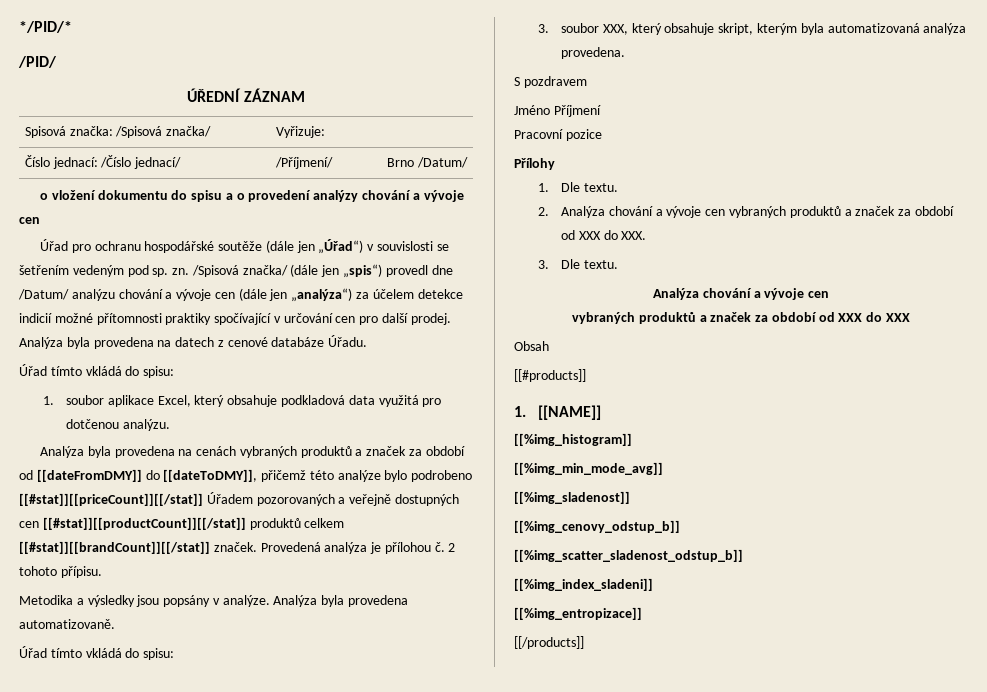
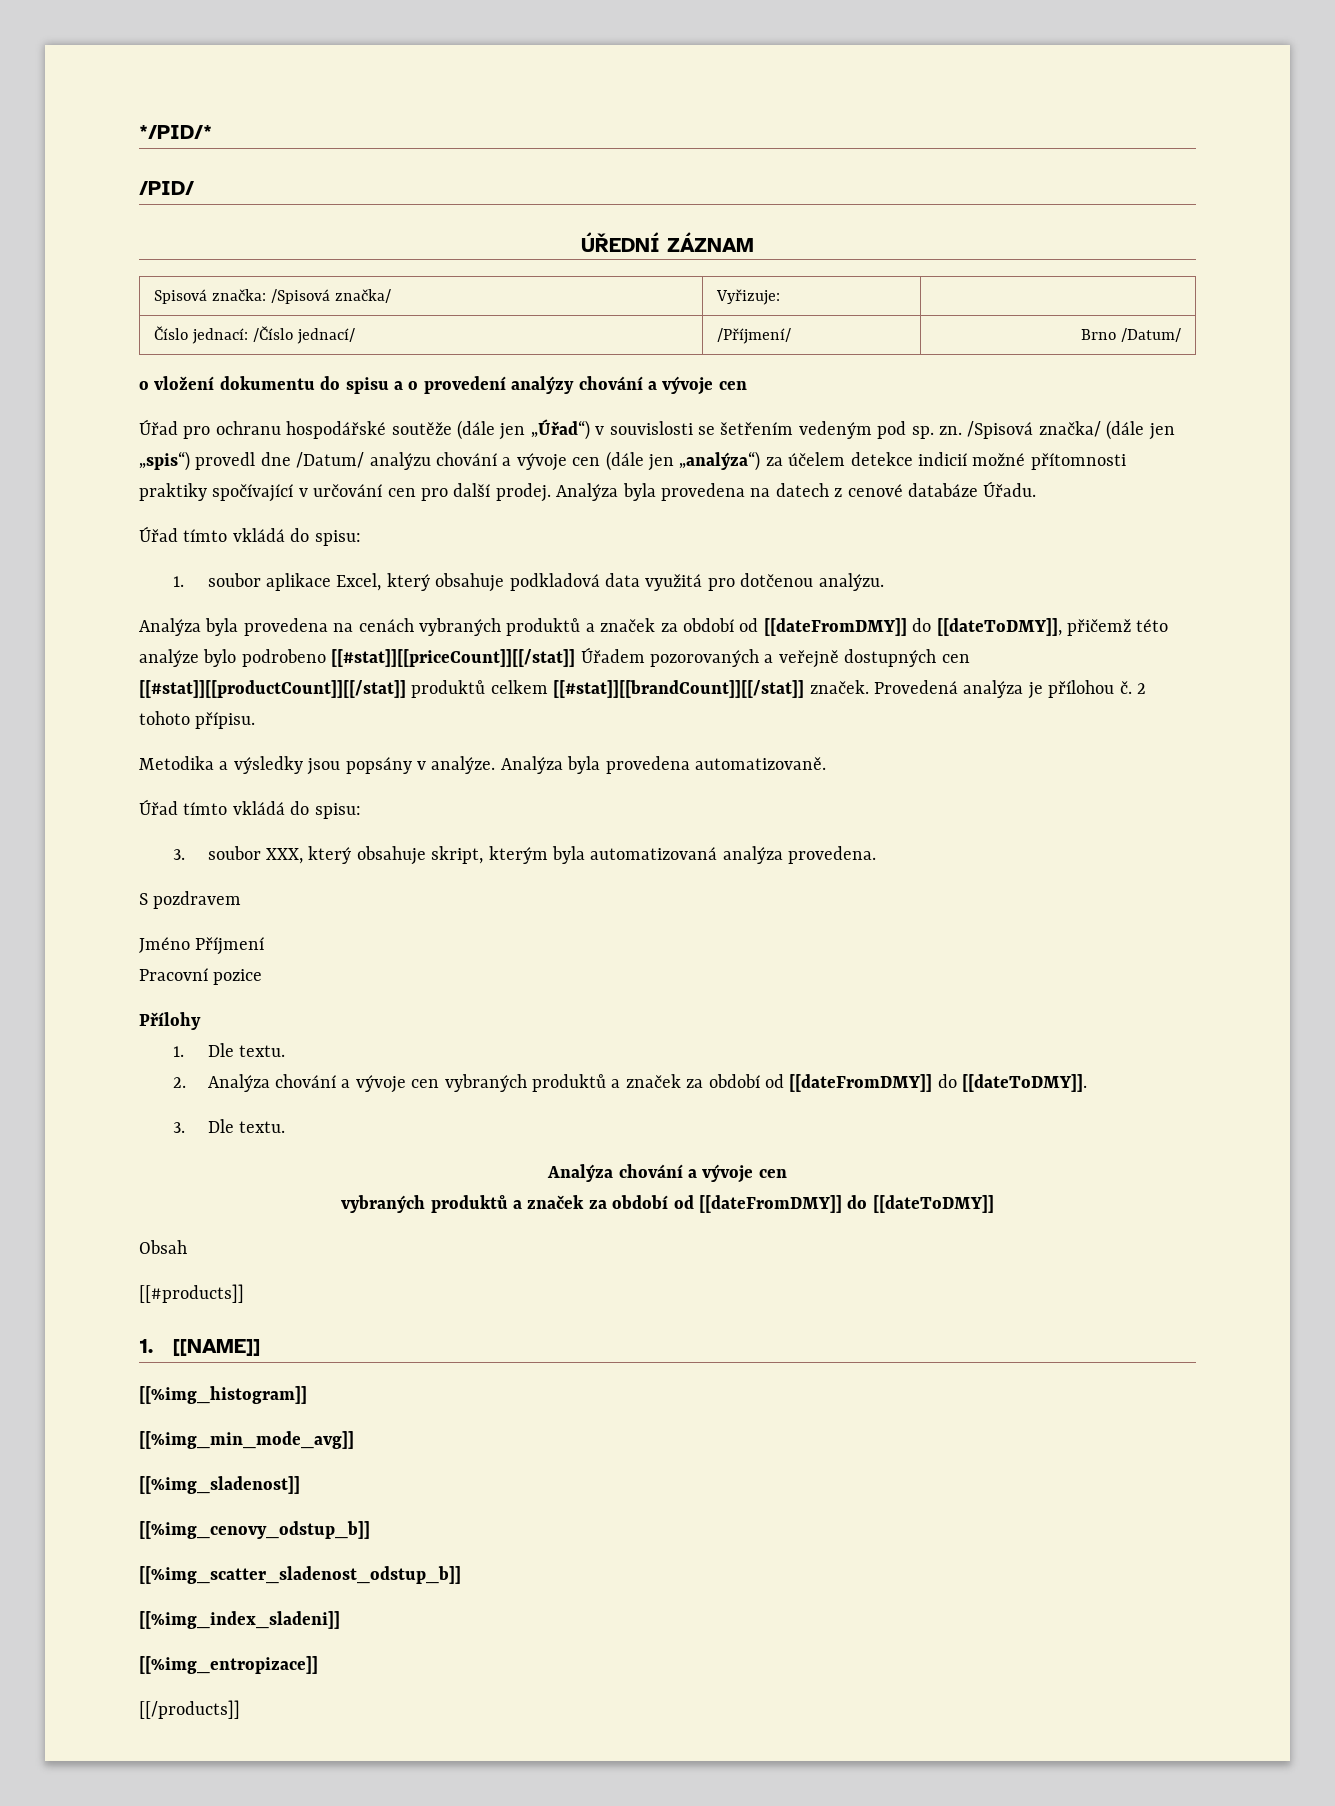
[578,230,647,240] XXX do XXX. -> [789,1074,1088,1092] [[dateFromDMY]] do [[dateToDMY]].
[838,312,911,322] XXX do XXX -> [698,1195,994,1213] [[dateFromDMY]] do [[dateToDMY]]

